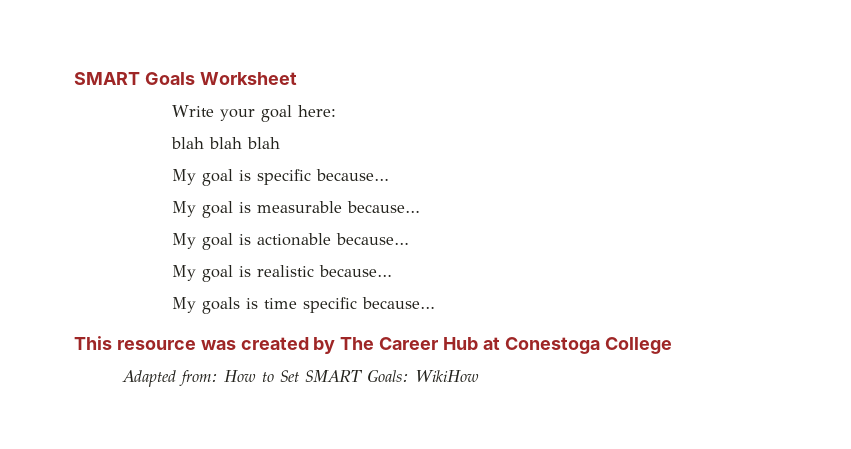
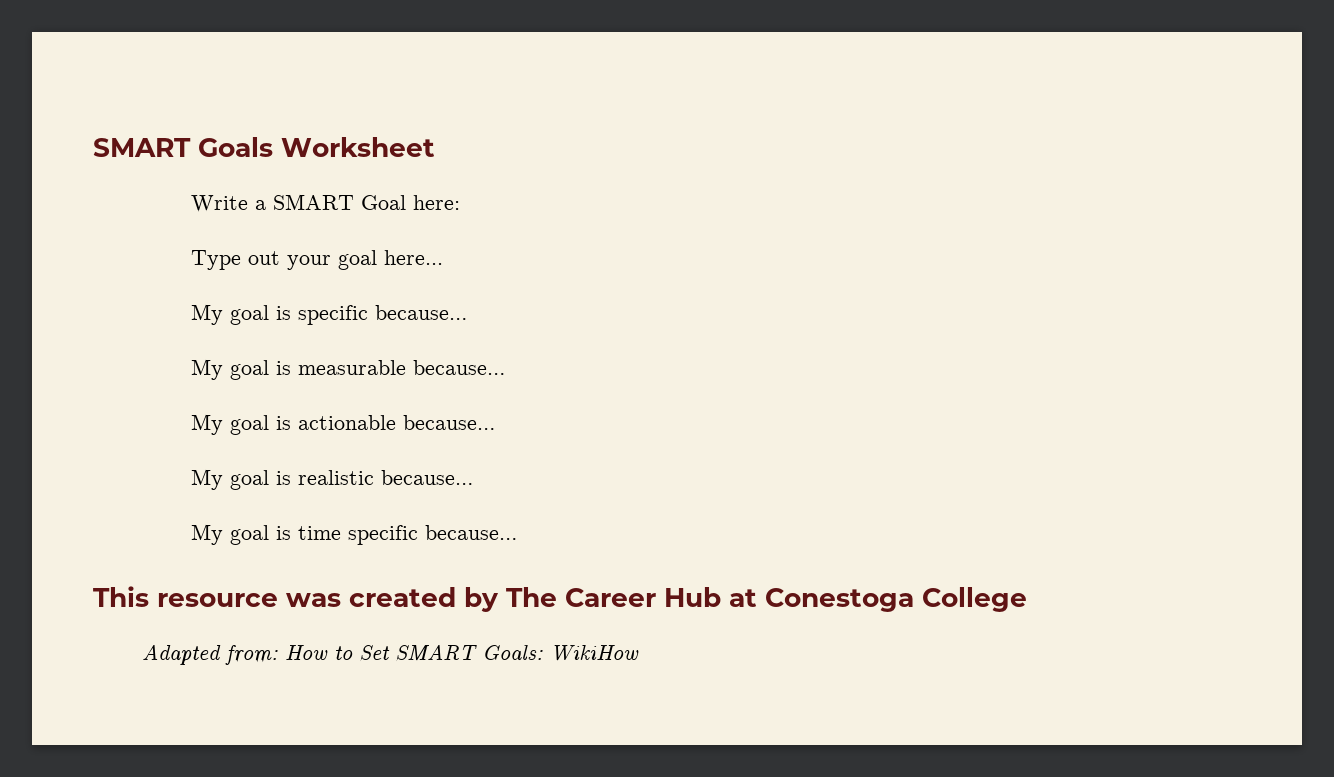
[219,105,336,122] [170,137,280,149] your goal here: // blah blah blah -> [255,194,461,210] [191,250,444,270] a SMART Goal here: // Type out your goal here...
[201,297,240,314] goals -> [230,525,270,545] goal

